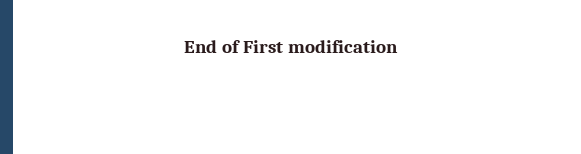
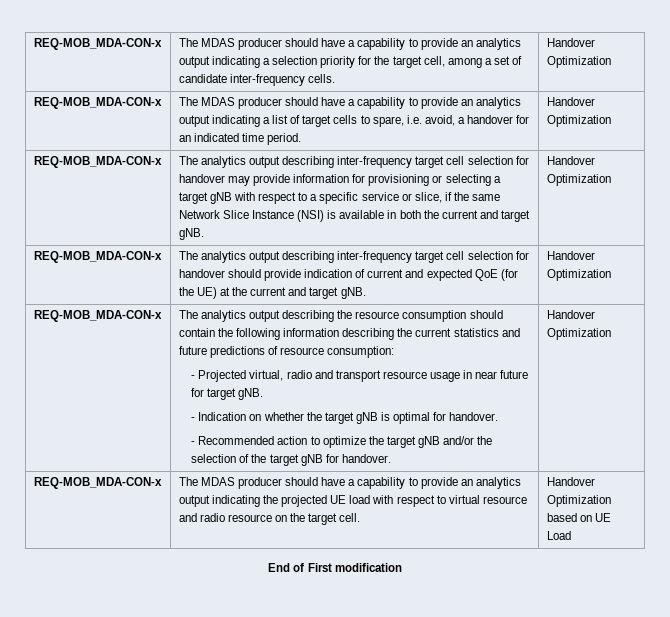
(183, 46) none -> [33,38,162,50] [178,38,521,50] [178,56,523,68] [178,74,335,86] [546,38,595,47] [546,56,611,68] [33,97,162,109] [178,97,521,109] [178,115,530,127] [178,133,302,145] [546,97,595,106] [546,115,611,127] [33,156,162,168] [178,156,529,168] [178,174,501,186] [178,192,501,204] [178,210,530,222] [178,228,204,240] [546,156,595,165] [546,174,611,186] [33,251,162,263] [178,251,529,263] [178,269,518,281] [178,287,366,299] [546,251,595,260] [546,269,611,281] [33,310,162,322] [178,310,503,322] [178,328,520,340] [178,346,395,358] [191,370,529,382] [191,388,264,400] [191,412,499,424] [191,436,493,448] [191,454,391,466] [546,310,595,319] [546,328,611,340] [33,477,162,489] [178,477,521,489] [178,495,527,507] [178,513,361,525] [546,477,595,486] [546,495,611,507] [546,513,611,522] [546,531,571,540] REQ-MOB_MDA-CON-x | The MDAS producer should have a capability to provide an analytics output indicating a selection priority for the target cell, among a set of candidate inter-frequency cells. | Handover Optimization // REQ-MOB_MDA-CON-x | The MDAS producer should have a capability to provide an analytics output indicating a list of target cells to spare, i.e. avoid, a handover for an indicated time period. | Handover Optimization // REQ-MOB_MDA-CON-x | The analytics output describing inter-frequency target cell selection for handover may provide information for provisioning or selecting a target gNB with respect to a specific service or slice, if the same Network Slice Instance (NSI) is available in both the current and target gNB. | Handover Optimization // REQ-MOB_MDA-CON-x | The analytics output describing inter-frequency target cell selection for handover should provide indication of current and expected QoE (for the UE) at the current and target gNB. | Handover Optimization // REQ-MOB_MDA-CON-x | The analytics output describing the resource consumption should contain the following information describing the current statistics and future predictions of resource consumption: // - Projected virtual, radio and transport resource usage in near future for target gNB. // - Indication on whether the target gNB is optimal for handover. // - Recommended action to optimize the target gNB and/or the selection of the target gNB for handover. | Handover Optimization // REQ-MOB_MDA-CON-x | The MDAS producer should have a capability to provide an analytics output indicating the projected UE load with respect to virtual resource and radio resource on the target cell. | Handover Optimization based on UE Load //

